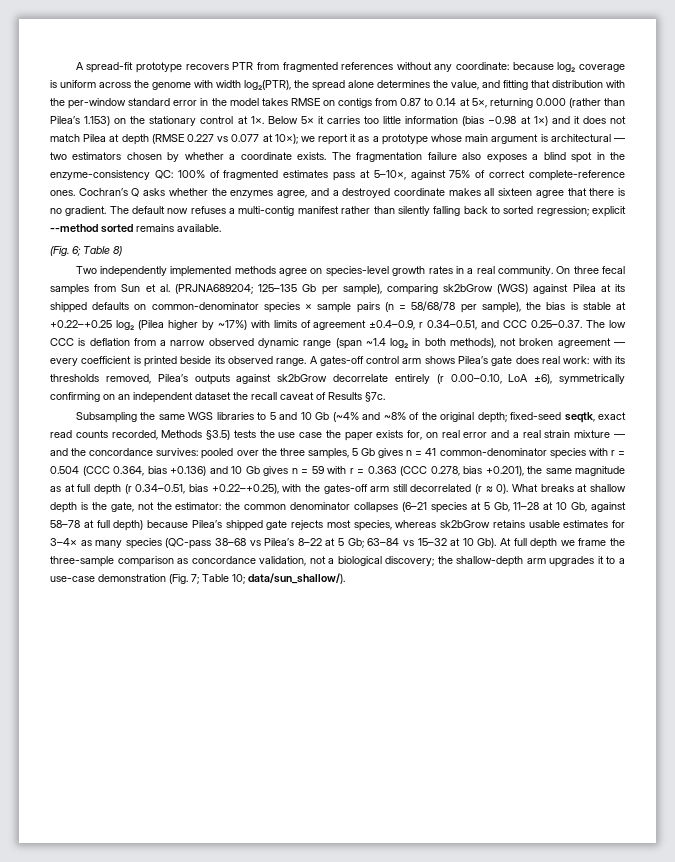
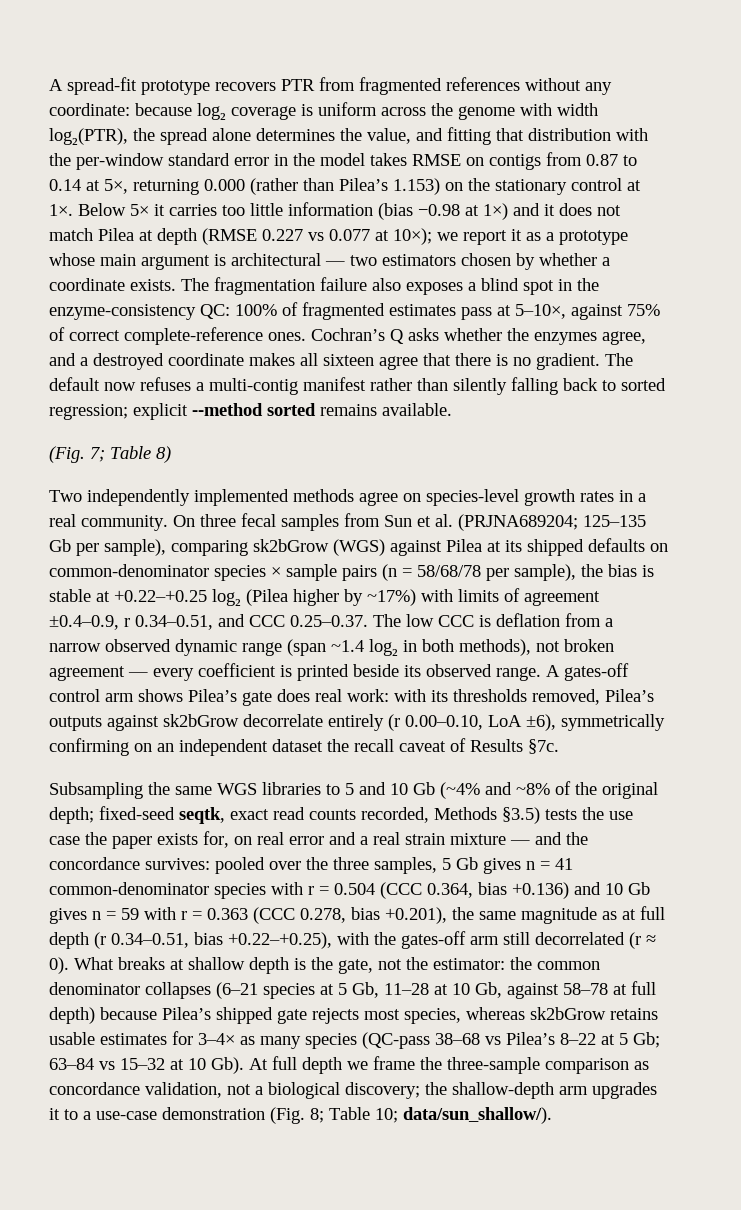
[72,246,81,256] 6; -> [90,447,105,462] 7;
[191,574,199,584] 7; -> [310,1108,324,1123] 8;

